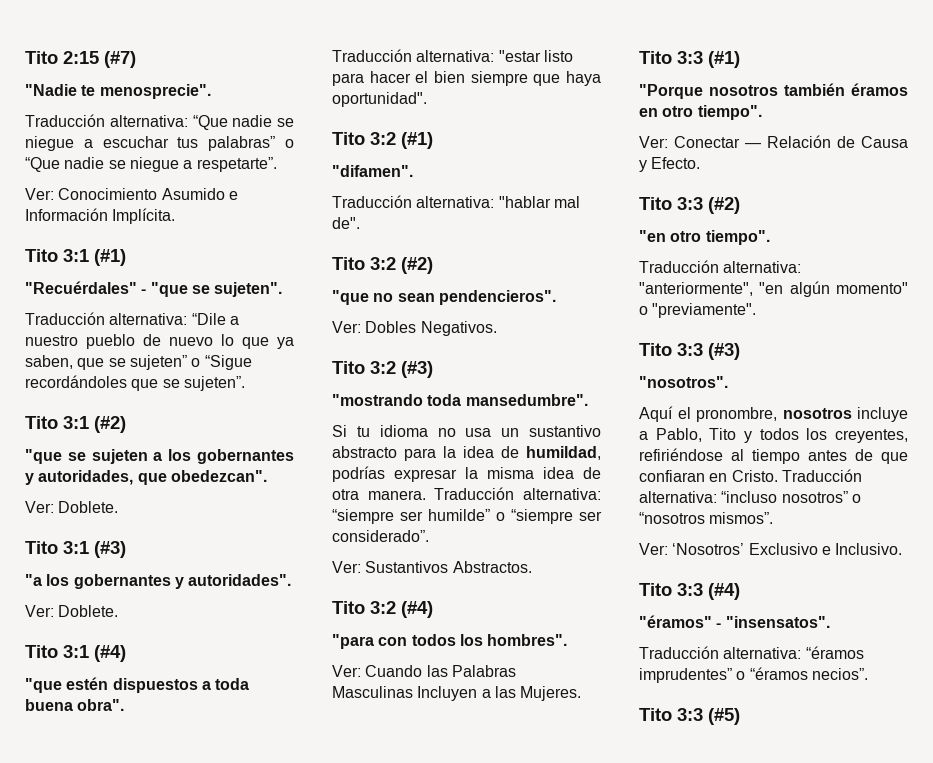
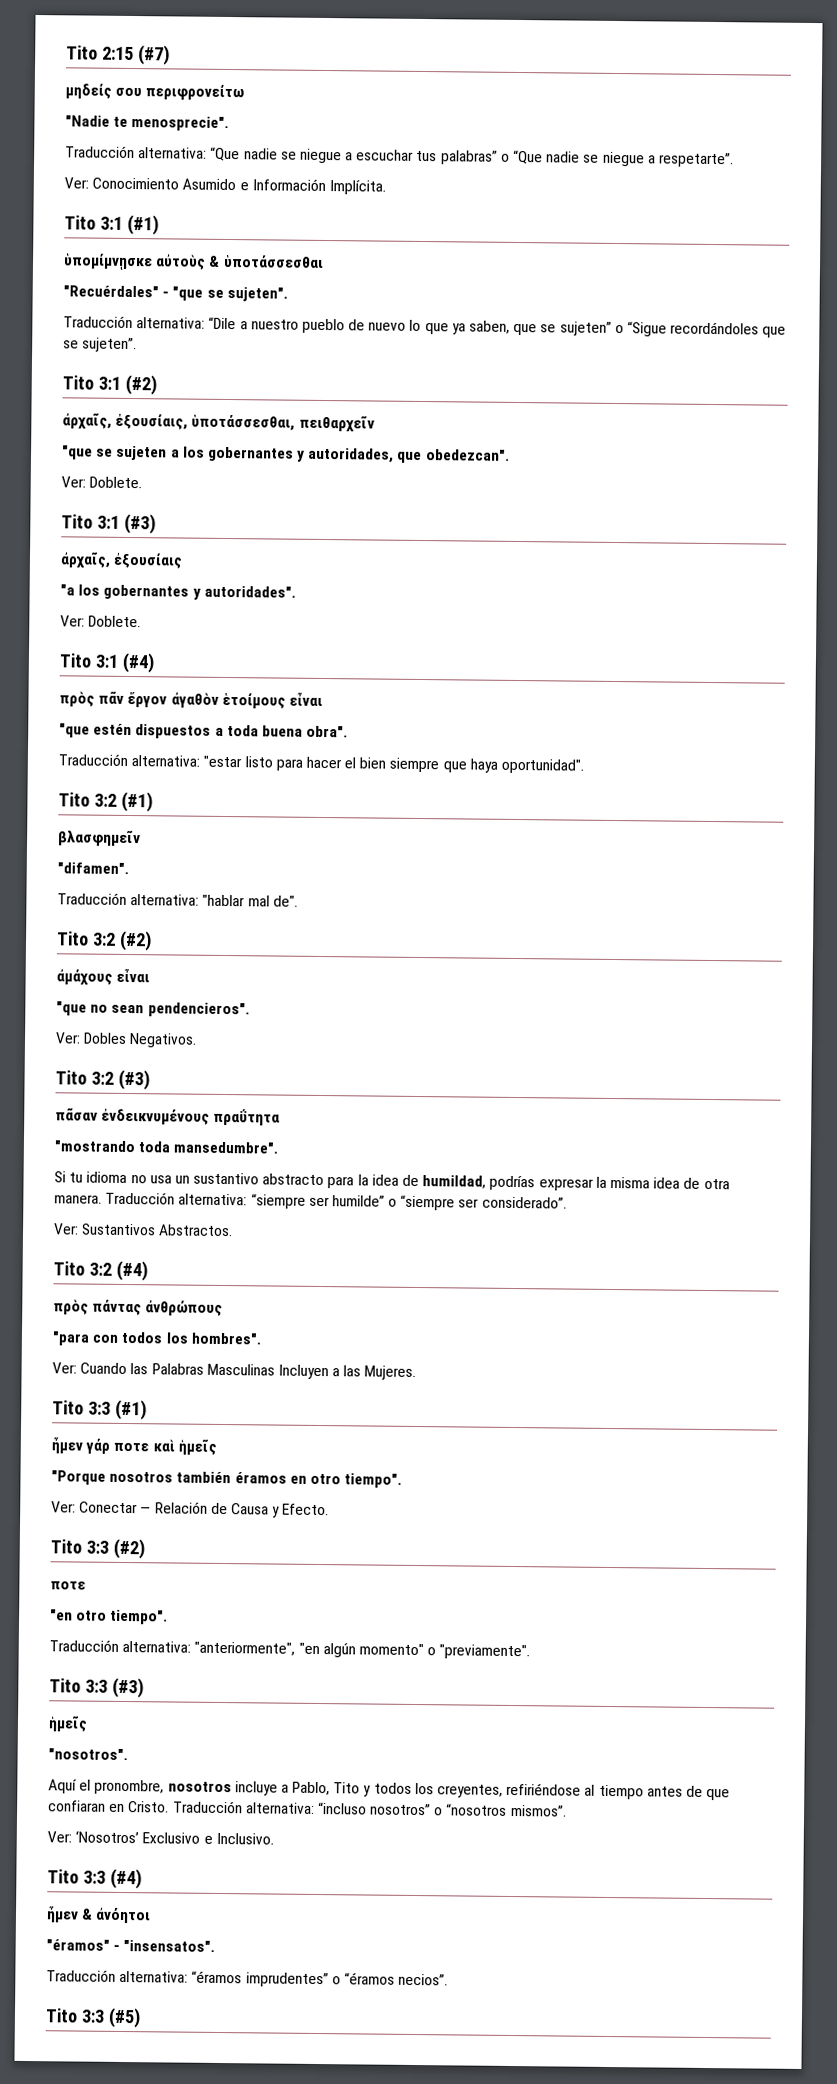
(136, 59) none -> [65,83,245,102] // μηδείς σου περιφρονείτω
(126, 257) none -> [63,253,324,271] // ὑπομίμνῃσκε αὐτοὺς & ὑποτάσσεσθαι
(126, 424) none -> [62,412,375,433] // ἀρχαῖς, ἐξουσίαις, ὑποτάσσεσθαι, πειθαρχεῖν
(126, 549) none -> [60,551,184,569] // ἀρχαῖς, ἐξουσίαις
(126, 653) none -> [59,690,323,709] // πρὸς πᾶν ἔργον ἀγαθὸν ἑτοίμους εἶναι
(433, 140) none -> [57,829,141,848] // βλασφημεῖν
(433, 265) none -> [56,967,151,986] // ἀμάχους εἶναι
(433, 369) none -> [55,1107,281,1126] // πᾶσαν ἐνδεικνυμένους πραΰτητα
(433, 609) none -> [53,1299,224,1317] // πρὸς πάντας ἀνθρώπους
(740, 59) none -> [51,1436,217,1455] // ἦμεν γάρ ποτε καὶ ἡμεῖς
(740, 205) none -> [50,1581,86,1590] // ποτε
(740, 351) none -> [48,1715,88,1732] // ἡμεῖς
(740, 591) none -> [46,1905,152,1924] // ἦμεν & ἀνόητοι

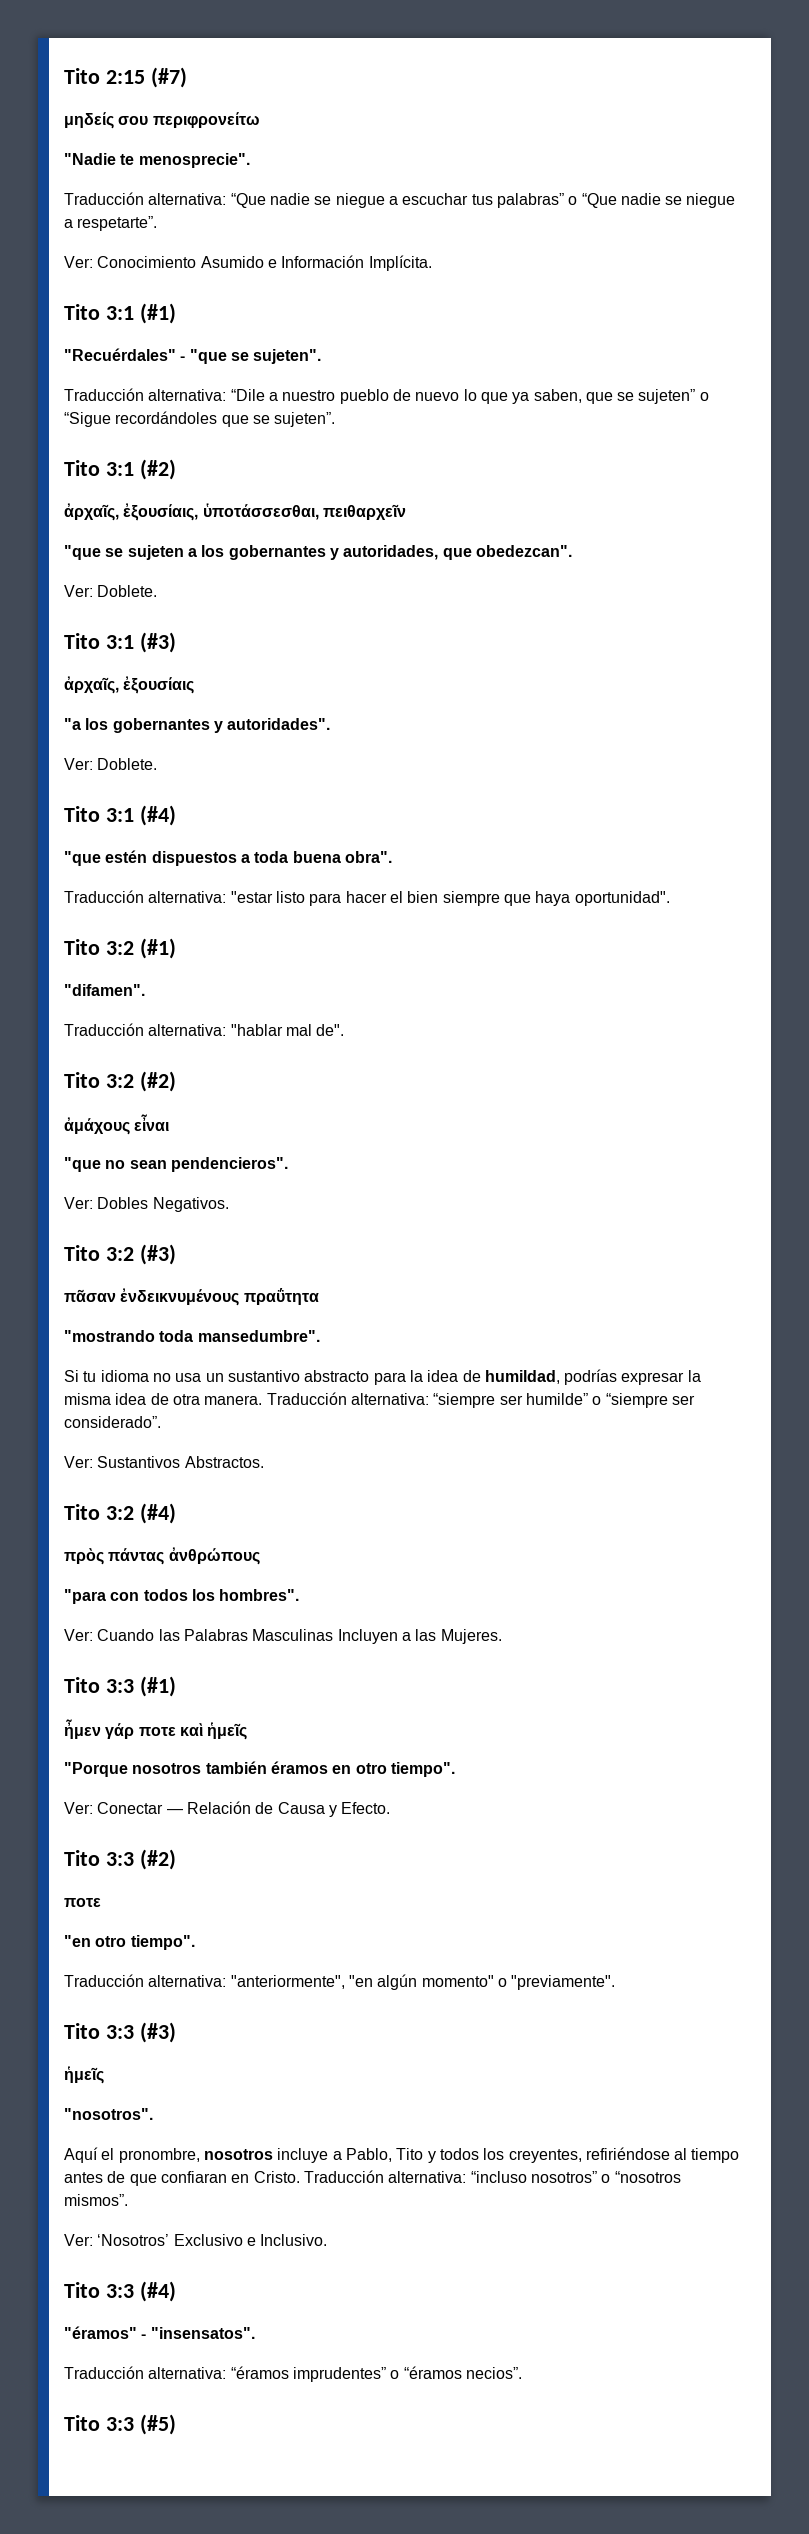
[63,253,324,271] // ὑπομίμνῃσκε αὐτοὺς & ὑποτάσσεσθαι -> (176, 313) none
[59,690,323,709] // πρὸς πᾶν ἔργον ἀγαθὸν ἑτοίμους εἶναι -> (176, 815) none
[57,829,141,848] // βλασφημεῖν -> (176, 948) none
[46,1905,152,1924] // ἦμεν & ἀνόητοι -> (176, 2291) none

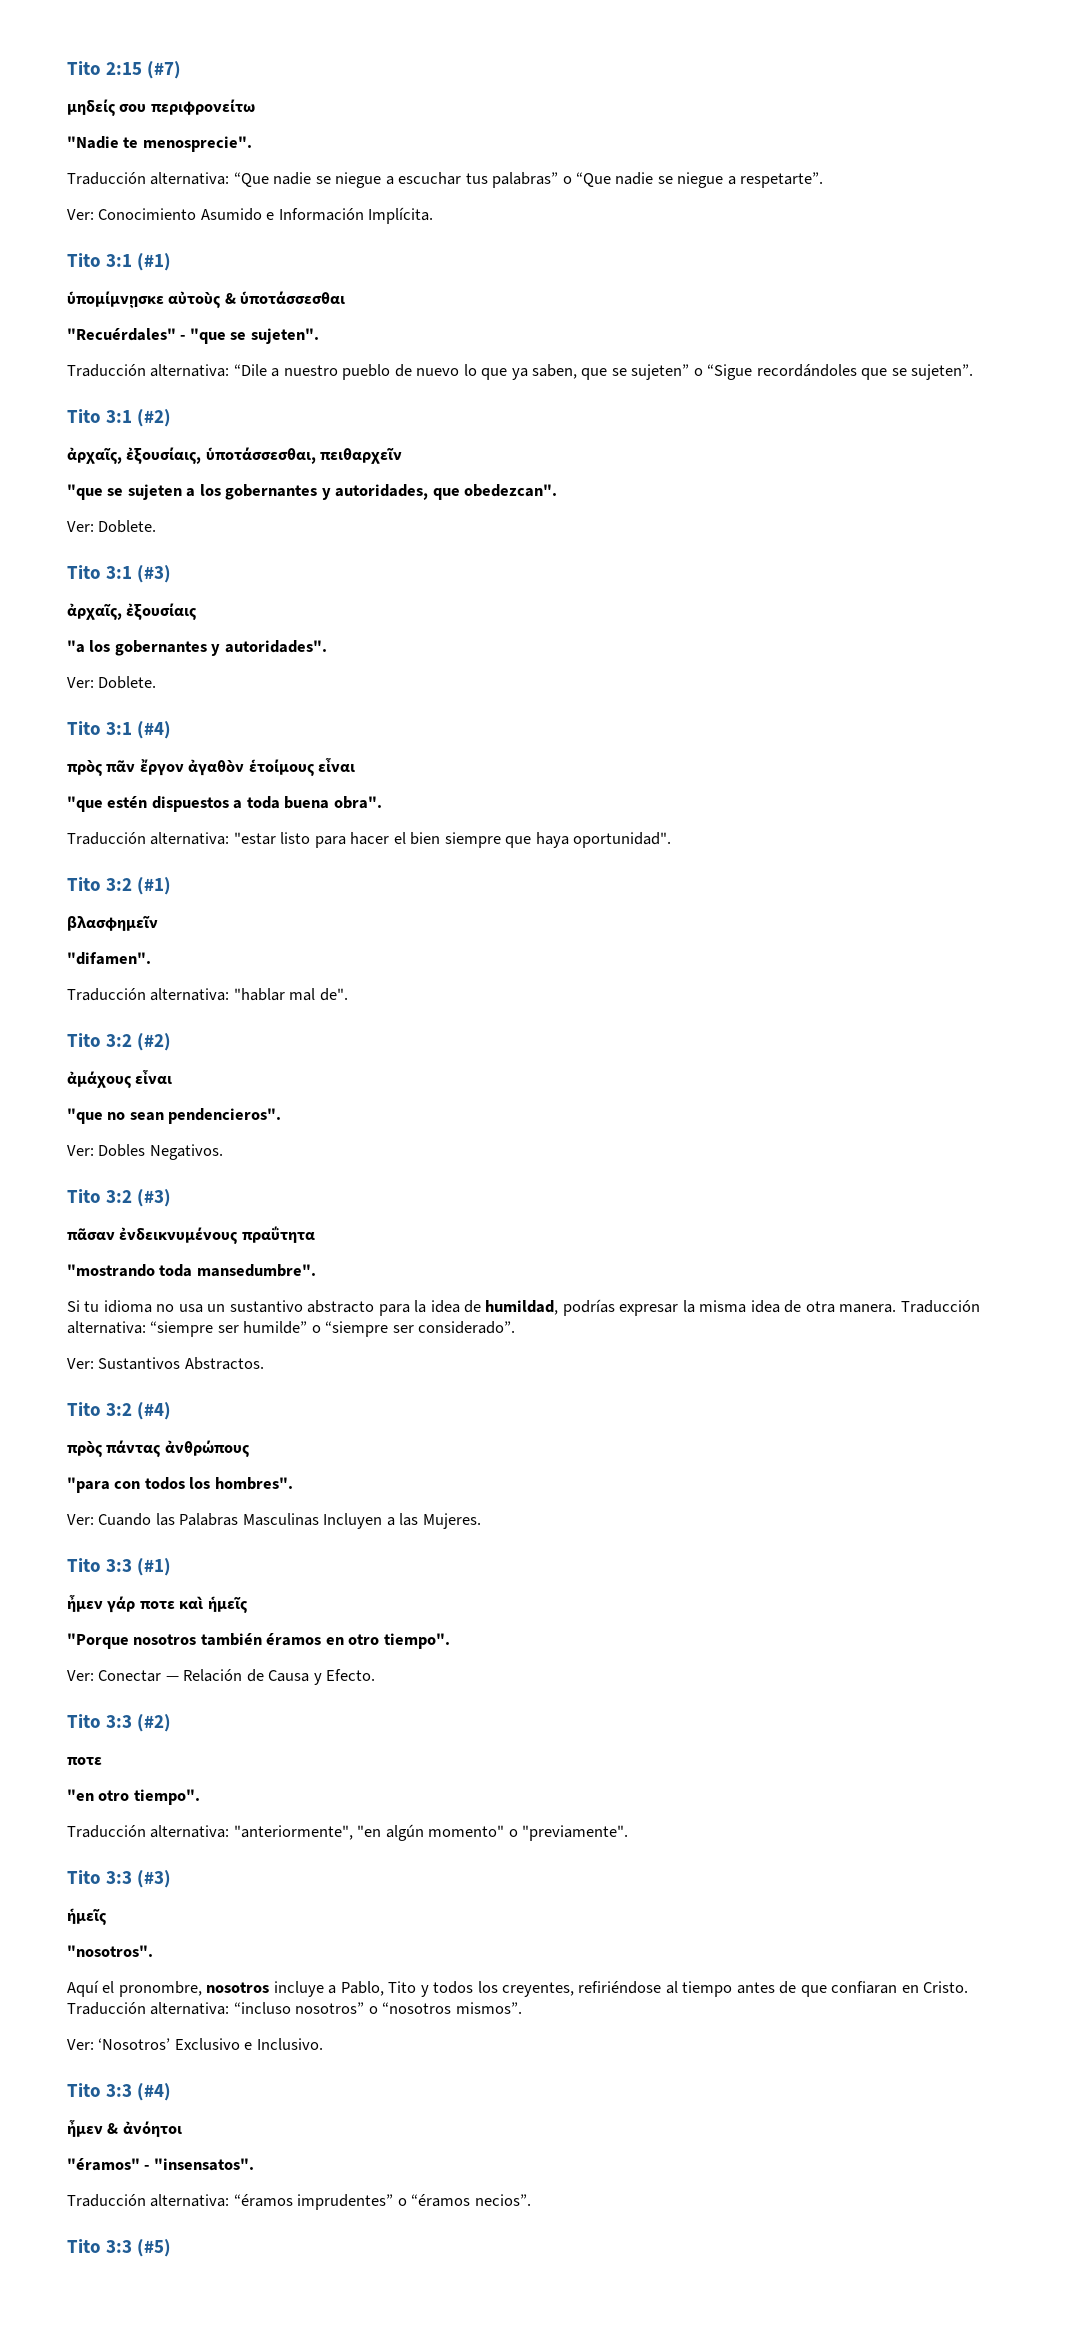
(176, 313) none -> [67,291,346,308] // ὑπομίμνῃσκε αὐτοὺς & ὑποτάσσεσθαι
(176, 815) none -> [67,758,356,776] // πρὸς πᾶν ἔργον ἀγαθὸν ἑτοίμους εἶναι
(176, 948) none -> [67,915,158,931] // βλασφημεῖν
(176, 2291) none -> [67,2120,182,2137] // ἦμεν & ἀνόητοι

